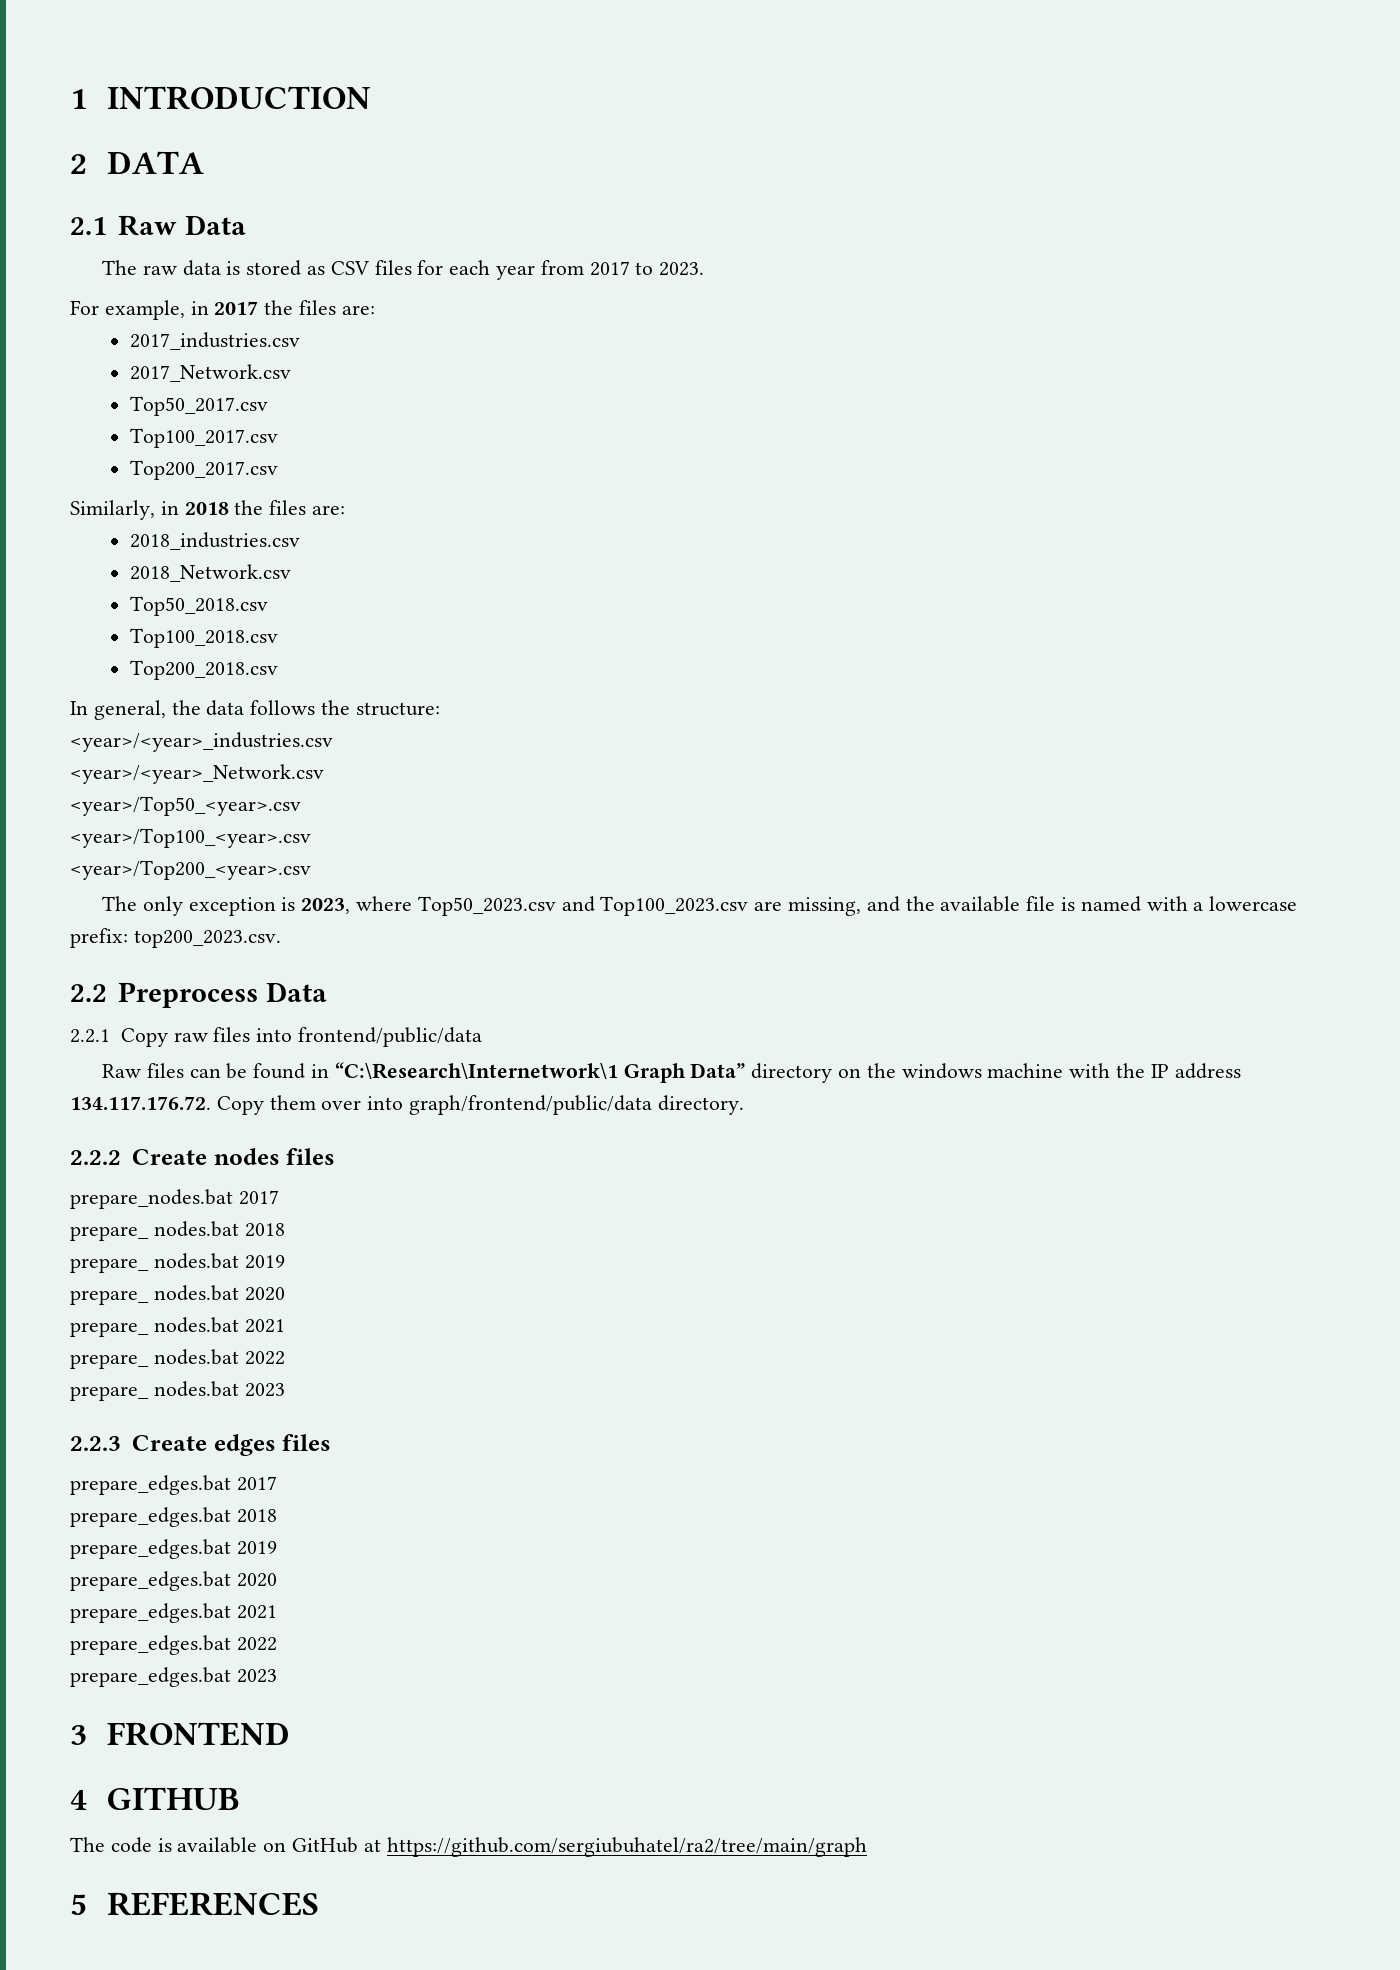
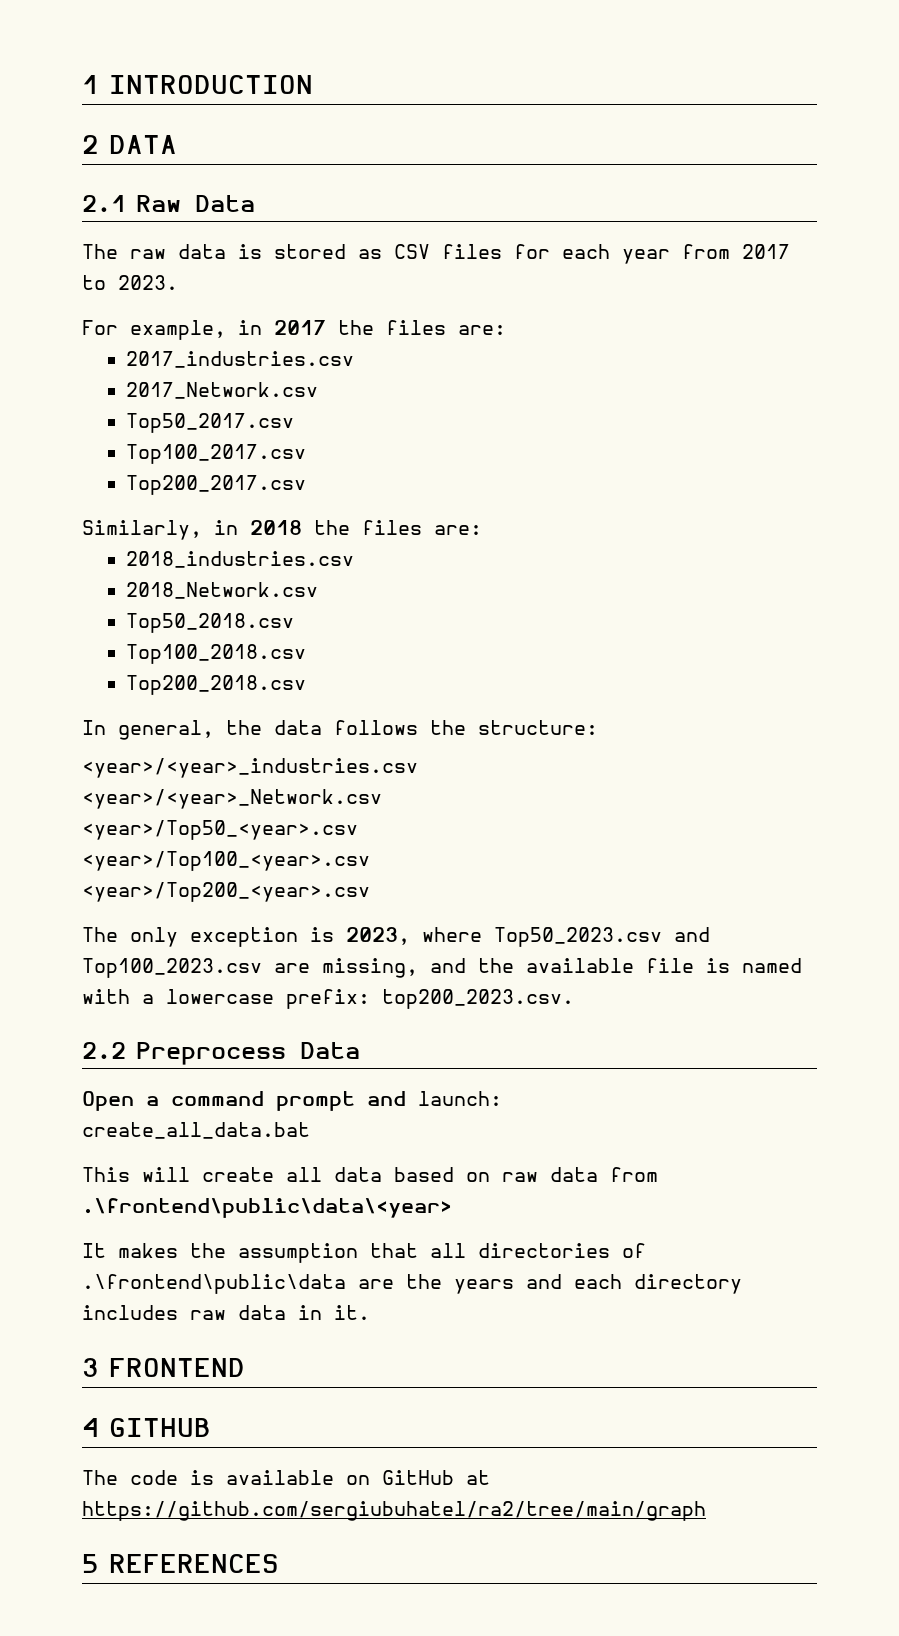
[70,1027,482,1047] [101,1062,1241,1083] [70,1095,744,1115] [70,1148,336,1165] [70,1189,279,1209] [70,1221,285,1241] [70,1253,285,1273] [70,1285,285,1305] [70,1317,285,1337] [70,1349,285,1369] [70,1381,285,1401] [70,1434,332,1456] [70,1475,277,1495] [70,1507,277,1527] [70,1539,277,1559] [70,1571,277,1591] [70,1603,277,1623] [70,1635,277,1655] [70,1667,277,1687] 2.2.1 Copy raw files into frontend/public/data // Raw files can be found in “C:\Research\Internetwork\1 Graph Data” directory on the windows machine with the IP address 134.117.176.72. Copy them over into graph/frontend/public/data directory. // 2.2.2 Create nodes files // prepare_nodes.bat 2017 // prepare_ nodes.bat 2018 // prepare_ nodes.bat 2019 // prepare_ nodes.bat 2020 // prepare_ nodes.bat 2021 // prepare_ nodes.bat 2022 // prepare_ nodes.bat 2023 // 2.2.3 Create edges files // prepare_edges.bat 2017 // prepare_edges.bat 2018 // prepare_edges.bat 2019 // prepare_edges.bat 2020 // prepare_edges.bat 2021 // prepare_edges.bat 2022 // prepare_edges.bat 2023 -> [82,1091,502,1111] [82,1122,310,1139] [82,1167,658,1182] [82,1198,452,1218] [82,1243,646,1263] [82,1274,742,1294] [82,1305,370,1320] Open a command prompt and launch: // create_all_data.bat // This will create all data based on raw data from .\frontend\public\data\<year> // It makes the assumption that all directories of .\frontend\public\data are the years and each directory includes raw data in it.

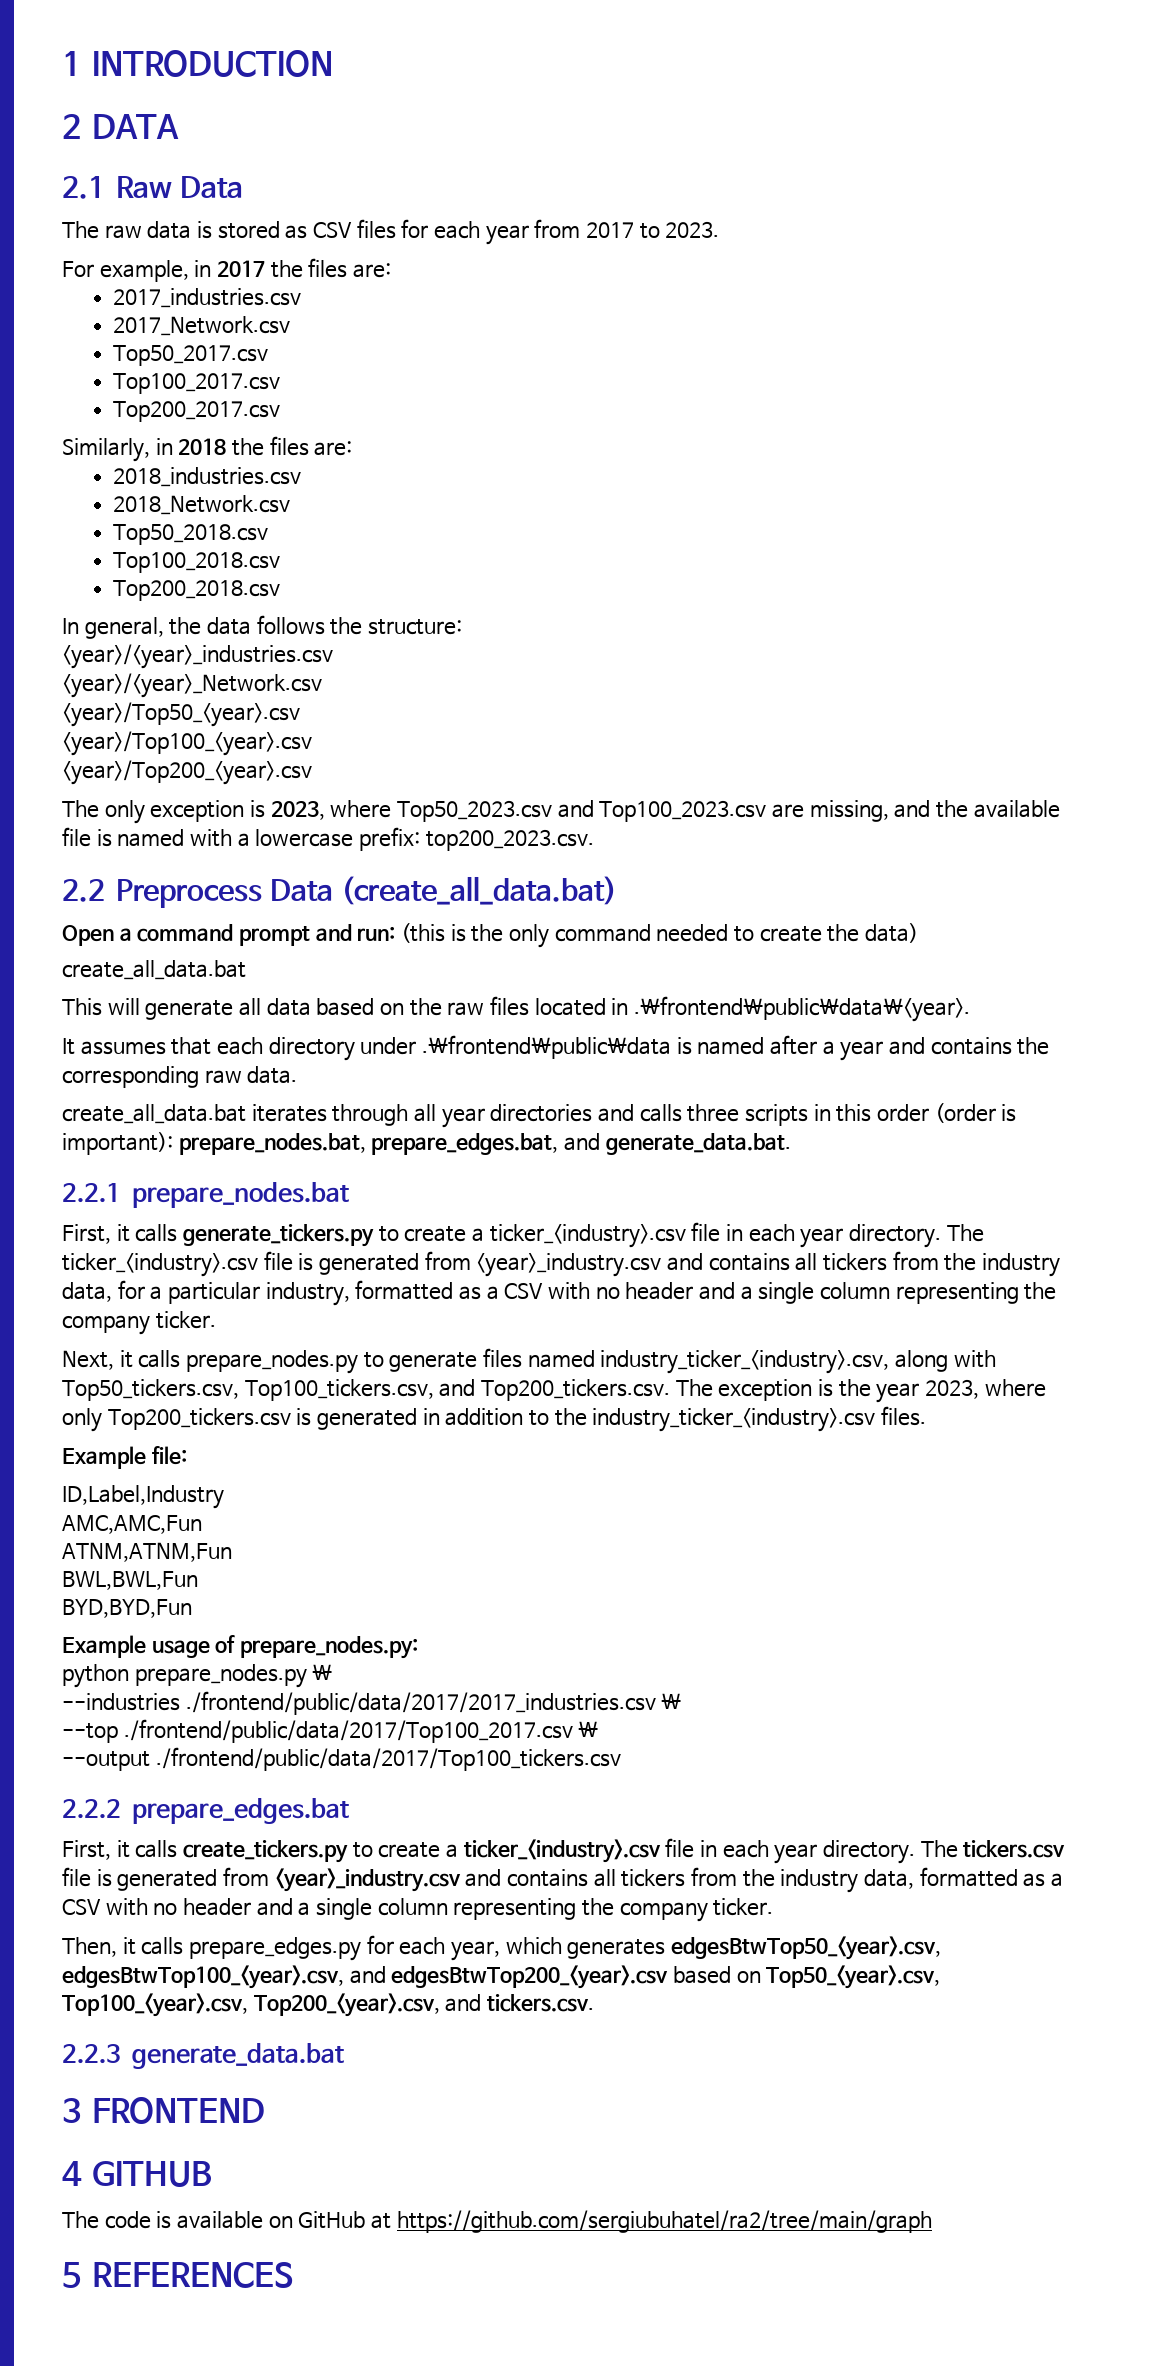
(360, 1050) none -> [340,876,617,905] (create_all_data.bat)
[418,1091,502,1106] launch: -> [357,923,918,948] run: (this is the only command needed to create the data)
[202,1167,274,1182] create -> [145,1000,234,1020] generate
[502,1167,658,1182] [82,1198,452,1218] [82,1243,646,1263] [82,1274,742,1294] [82,1305,370,1320] raw data from .\frontend\public\data\<year> // It makes the assumption that all directories of .\frontend\public\data are the years and each directory includes raw data in it. -> [409,996,970,1022] [62,1035,1050,1061] [62,1066,298,1088] [62,1103,1017,1128] [62,1132,791,1155] [62,1182,350,1208] [62,1222,984,1248] [62,1251,1060,1277] [62,1280,1057,1306] [62,1311,216,1335] [62,1348,996,1374] [62,1379,1046,1403] [62,1406,926,1432] [62,1446,187,1469] [62,1485,224,1509] [62,1515,202,1534] [62,1542,232,1562] [62,1571,198,1590] [62,1599,192,1618] [62,1635,418,1659] [62,1664,333,1688] [62,1691,682,1715] [62,1719,599,1743] [62,1747,621,1771] [62,1798,350,1824] [62,1838,1066,1864] [62,1867,1063,1893] [62,1898,774,1922] [62,1935,941,1961] [62,1965,941,1989] [62,1993,594,2017] [62,2043,345,2069] the raw files located in .\frontend\public\data\<year>. // It assumes that each directory under .\frontend\public\data is named after a year and contains the corresponding raw data. // create_all_data.bat iterates through all year directories and calls three scripts in this order (order is important): prepare_nodes.bat, prepare_edges.bat, and generate_data.bat. // 2.2.1 prepare_nodes.bat // First, it calls generate_tickers.py to create a ticker_<industry>.csv file in each year directory. The ticker_<industry>.csv file is generated from <year>_industry.csv and contains all tickers from the industry data, for a particular industry, formatted as a CSV with no header and a single column representing the company ticker. // Next, it calls prepare_nodes.py to generate files named industry_ticker_<industry>.csv, along with Top50_tickers.csv, Top100_tickers.csv, and Top200_tickers.csv. The exception is the year 2023, where only Top200_tickers.csv is generated in addition to the industry_ticker_<industry>.csv files. // Example file: // ID,Label,Industry // AMC,AMC,Fun // ATNM,ATNM,Fun // BWL,BWL,Fun // BYD,BYD,Fun // Example usage of prepare_nodes.py: // python prepare_nodes.py \ // --industries ./frontend/public/data/2017/2017_industries.csv \ // --top ./frontend/public/data/2017/Top100_2017.csv \ // --output ./frontend/public/data/2017/Top100_tickers.csv // 2.2.2 prepare_edges.bat // First, it calls create_tickers.py to create a ticker_<industry>.csv file in each year directory. The tickers.csv file is generated from <year>_industry.csv and contains all tickers from the industry data, formatted as a CSV with no header and a single column representing the company ticker. // Then, it calls prepare_edges.py for each year, which generates edgesBtwTop50_<year>.csv, edgesBtwTop100_<year>.csv, and edgesBtwTop200_<year>.csv based on Top50_<year>.csv, Top100_<year>.csv, Top200_<year>.csv, and tickers.csv. // 2.2.3 generate_data.bat

